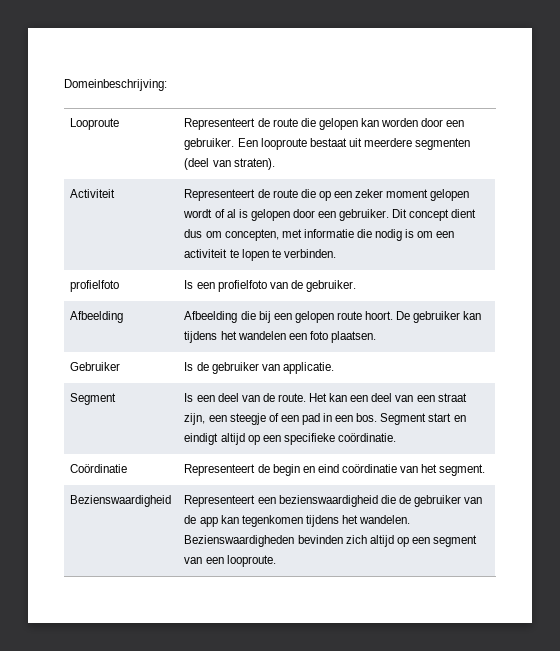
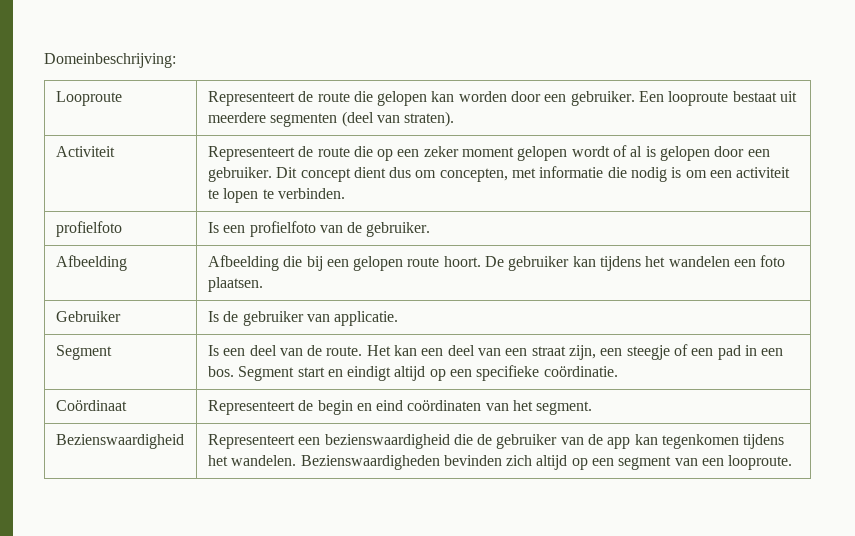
[70,464,128,473] Coördinatie -> [55,400,127,411] Coördinaat
[341,464,397,473] coördinatie -> [407,400,482,411] coördinaten

